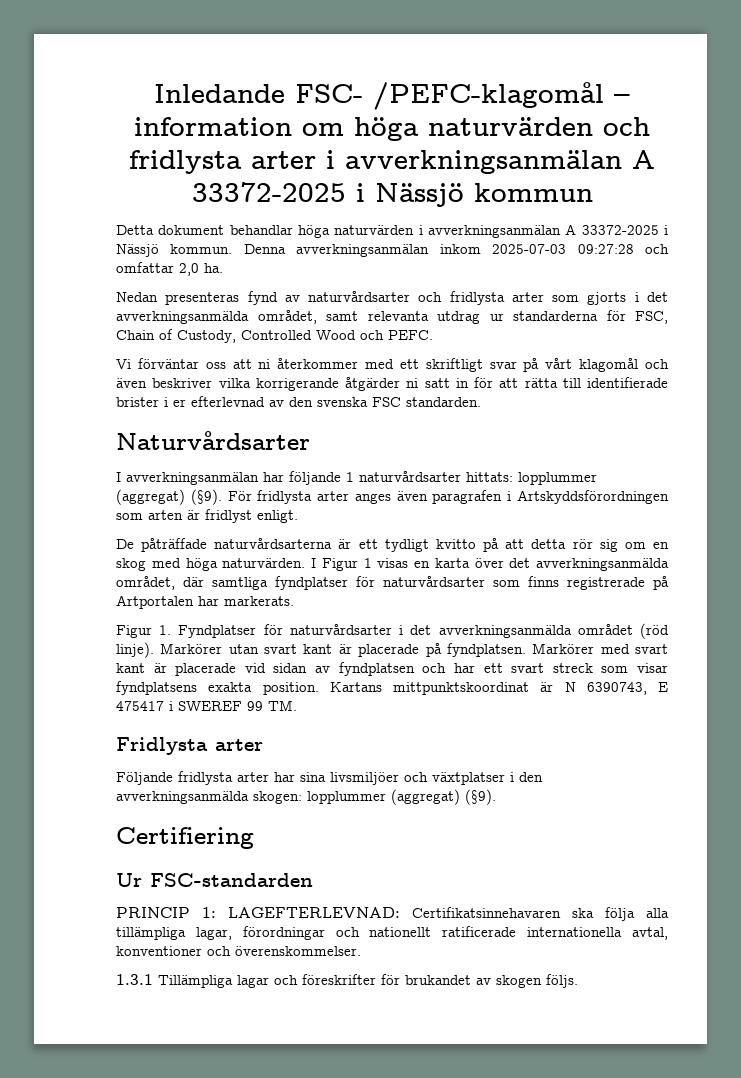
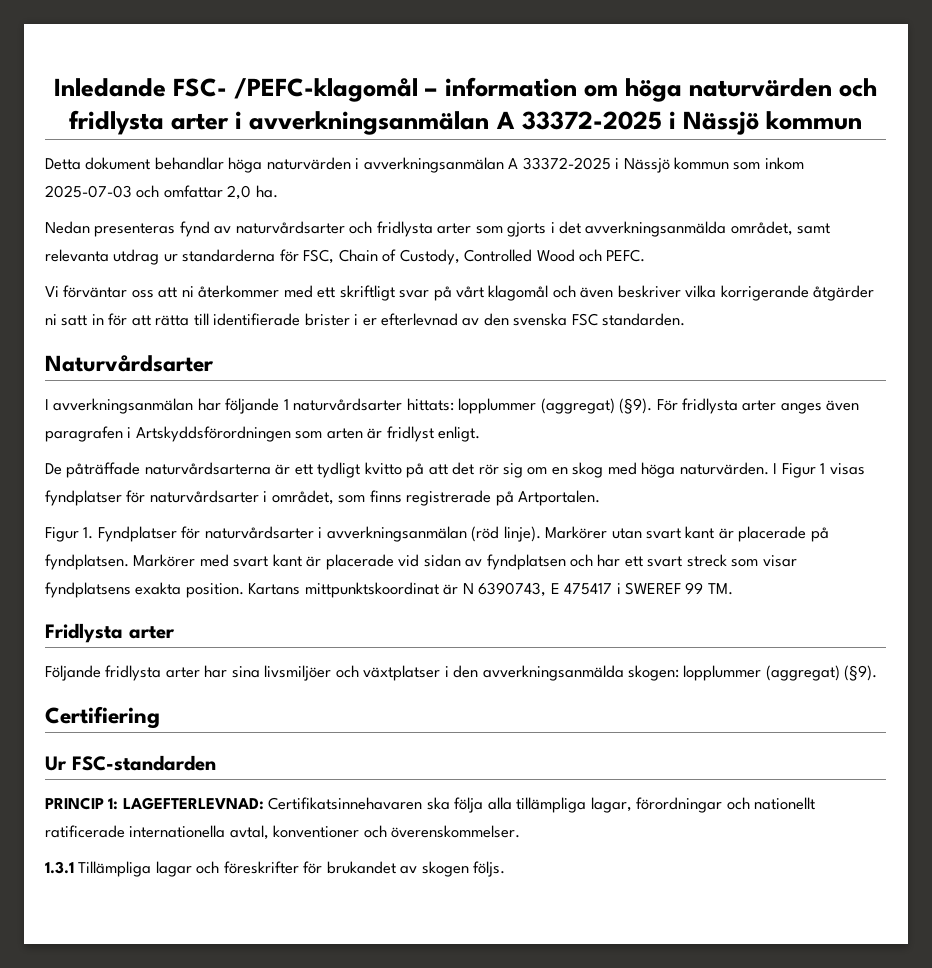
[170,244,430,257] kommun. Denna avverkningsanmälan -> [674,157,761,170] kommun som
[577,244,634,254] 09:27:28 -> (132, 191) none
[531,539,567,549] detta -> [452,462,475,475] det
[414,558,669,571] [116,576,268,590] en karta över det avverkningsanmälda området, där samtliga -> (865, 469) none
(485, 581) none -> [263,490,334,505] i området,
[116,595,294,609] Artportalen har markerats. -> [518,490,601,506] Artportalen.
[410,624,633,638] det avverkningsanmälda området -> [326,526,467,542] avverkningsanmälan

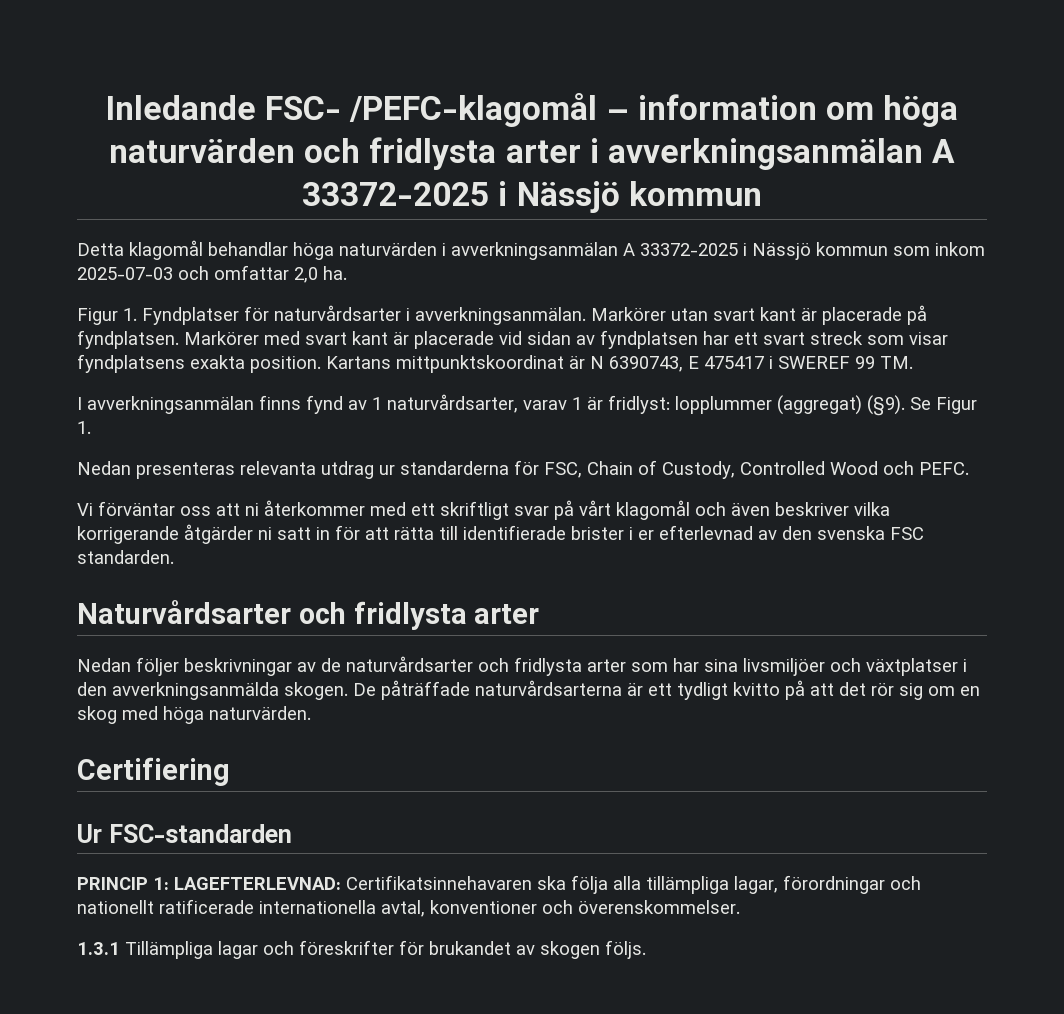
[85,157,151,170] dokument -> [129,240,203,260] klagomål
[45,221,831,237] Nedan presenteras fynd av naturvårdsarter och fridlysta arter som gjorts i det avverkningsanmälda området, samt -> [77,305,927,325] [77,330,948,349] [77,354,913,373] [77,394,977,416] [77,421,91,434] [77,461,235,479] Figur 1. Fyndplatser för naturvårdsarter i avverkningsanmälan. Markörer utan svart kant är placerade på fyndplatsen. Markörer med svart kant är placerade vid sidan av fyndplatsen har ett svart streck som visar fyndplatsens exakta position. Kartans mittpunktskoordinat är N 6390743, E 475417 i SWEREF 99 TM. // I avverkningsanmälan finns fynd av 1 naturvårdsarter, varav 1 är fridlyst: lopplummer (aggregat) (§9). Se Figur 1. // Nedan presenteras
[45,398,860,414] [45,426,481,442] // I avverkningsanmälan har följande 1 naturvårdsarter hittats: lopplummer (aggregat) (§9). För fridlysta arter anges även paragrafen i Artskyddsförordningen som arten är fridlyst enligt. // -> [298,601,540,630] [77,656,967,676] [77,682,348,700] och fridlysta arter // Nedan följer beskrivningar av de naturvårdsarter och fridlysta arter som har sina livsmiljöer och växtplatser i den avverkningsanmälda skogen.
[773,463,865,478] [45,490,601,506] [45,526,829,542] [45,554,797,570] [45,582,733,598] [45,623,175,643] [45,665,878,681] I Figur 1 visas fyndplatser för naturvårdsarter i området, som finns registrerade på Artportalen. // Figur 1. Fyndplatser för naturvårdsarter i avverkningsanmälan (röd linje). Markörer utan svart kant är placerade på fyndplatsen. Markörer med svart kant är placerade vid sidan av fyndplatsen och har ett svart streck som visar fyndplatsens exakta position. Kartans mittpunktskoordinat är N 6390743, E 475417 i SWEREF 99 TM. // Fridlysta arter // Följande fridlysta arter har sina livsmiljöer och växtplatser i den avverkningsanmälda skogen: lopplummer (aggregat) (§9). -> (311, 713) none

